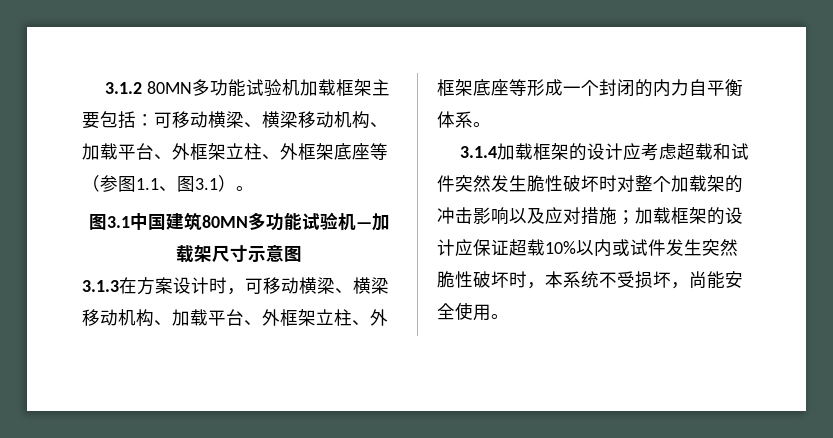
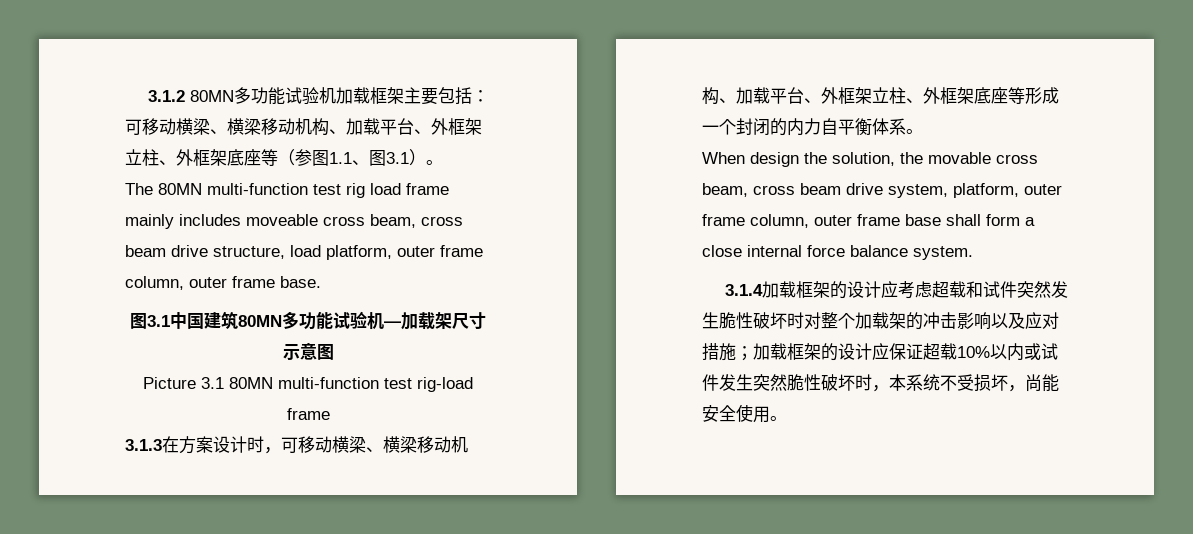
(254, 188) none -> [125,183,449,198] [125,214,463,229] [125,245,483,260] [125,276,321,290] // The 80MN multi-function test rig load frame mainly includes moveable cross beam, cross beam drive structure, load platform, outer frame column, outer frame base.
(302, 254) none -> [143,377,473,392] [286,408,330,420] // Picture 3.1 80MN multi-function test rig-load frame
(491, 124) none -> [702,152,1038,167] [702,183,1062,198] [702,214,1035,228] [702,245,973,260] // When design the solution, the movable cross beam, cross beam drive system, platform, outer frame column, outer frame base shall form a close internal force balance system.

